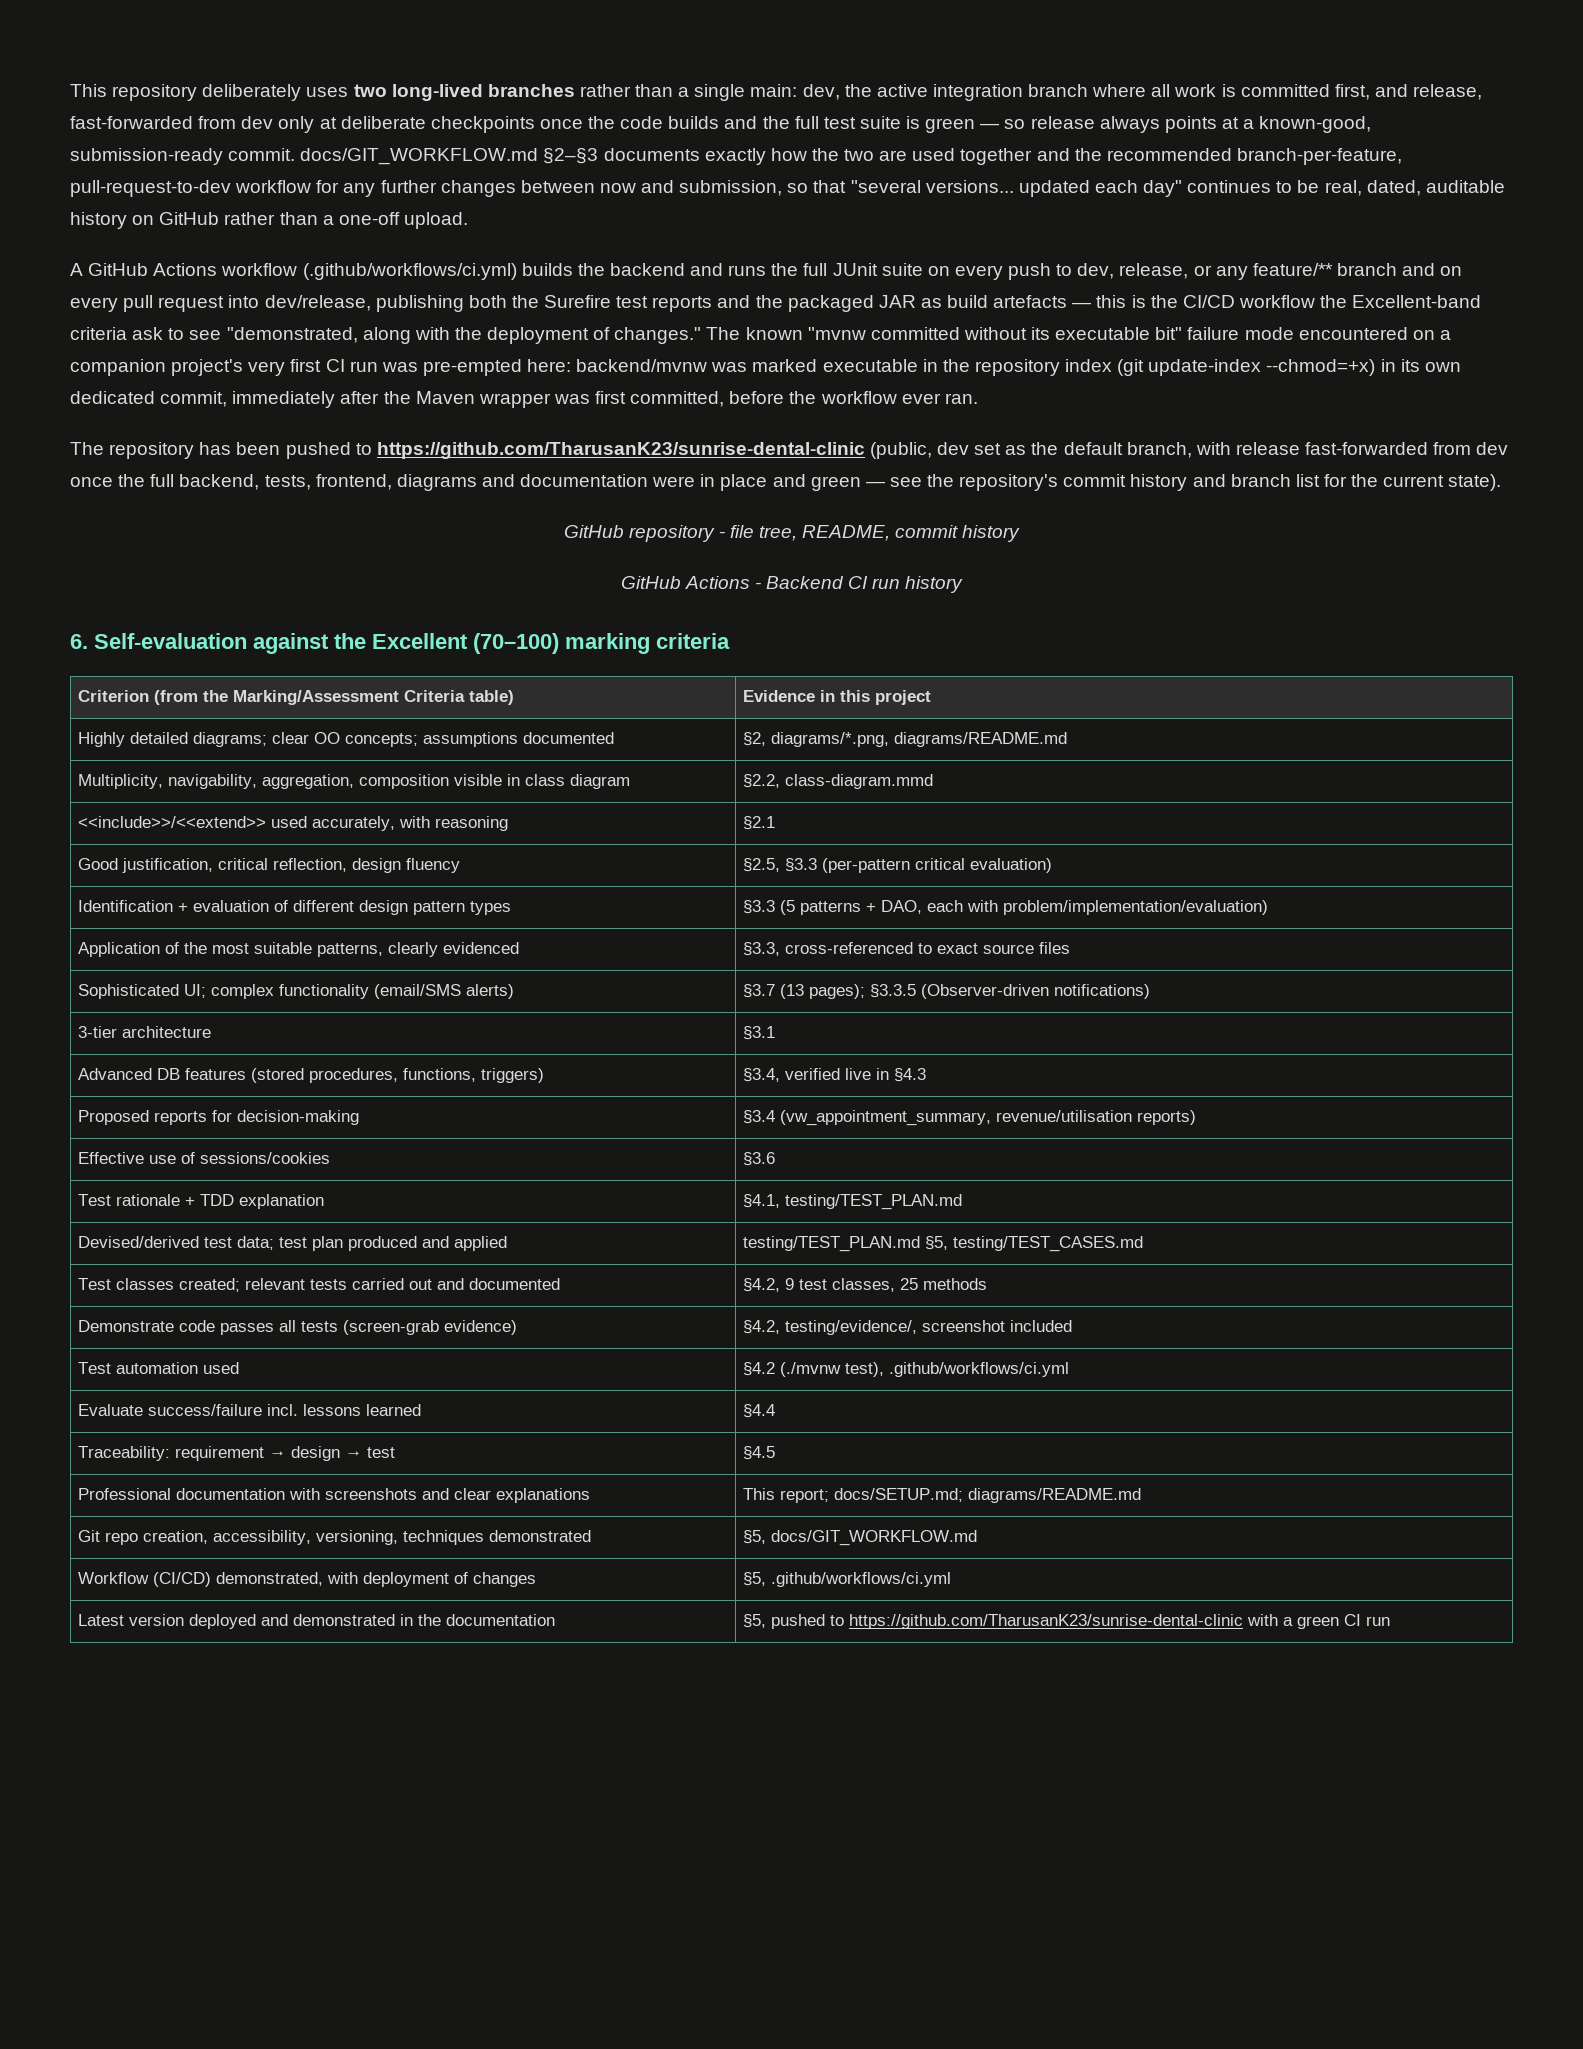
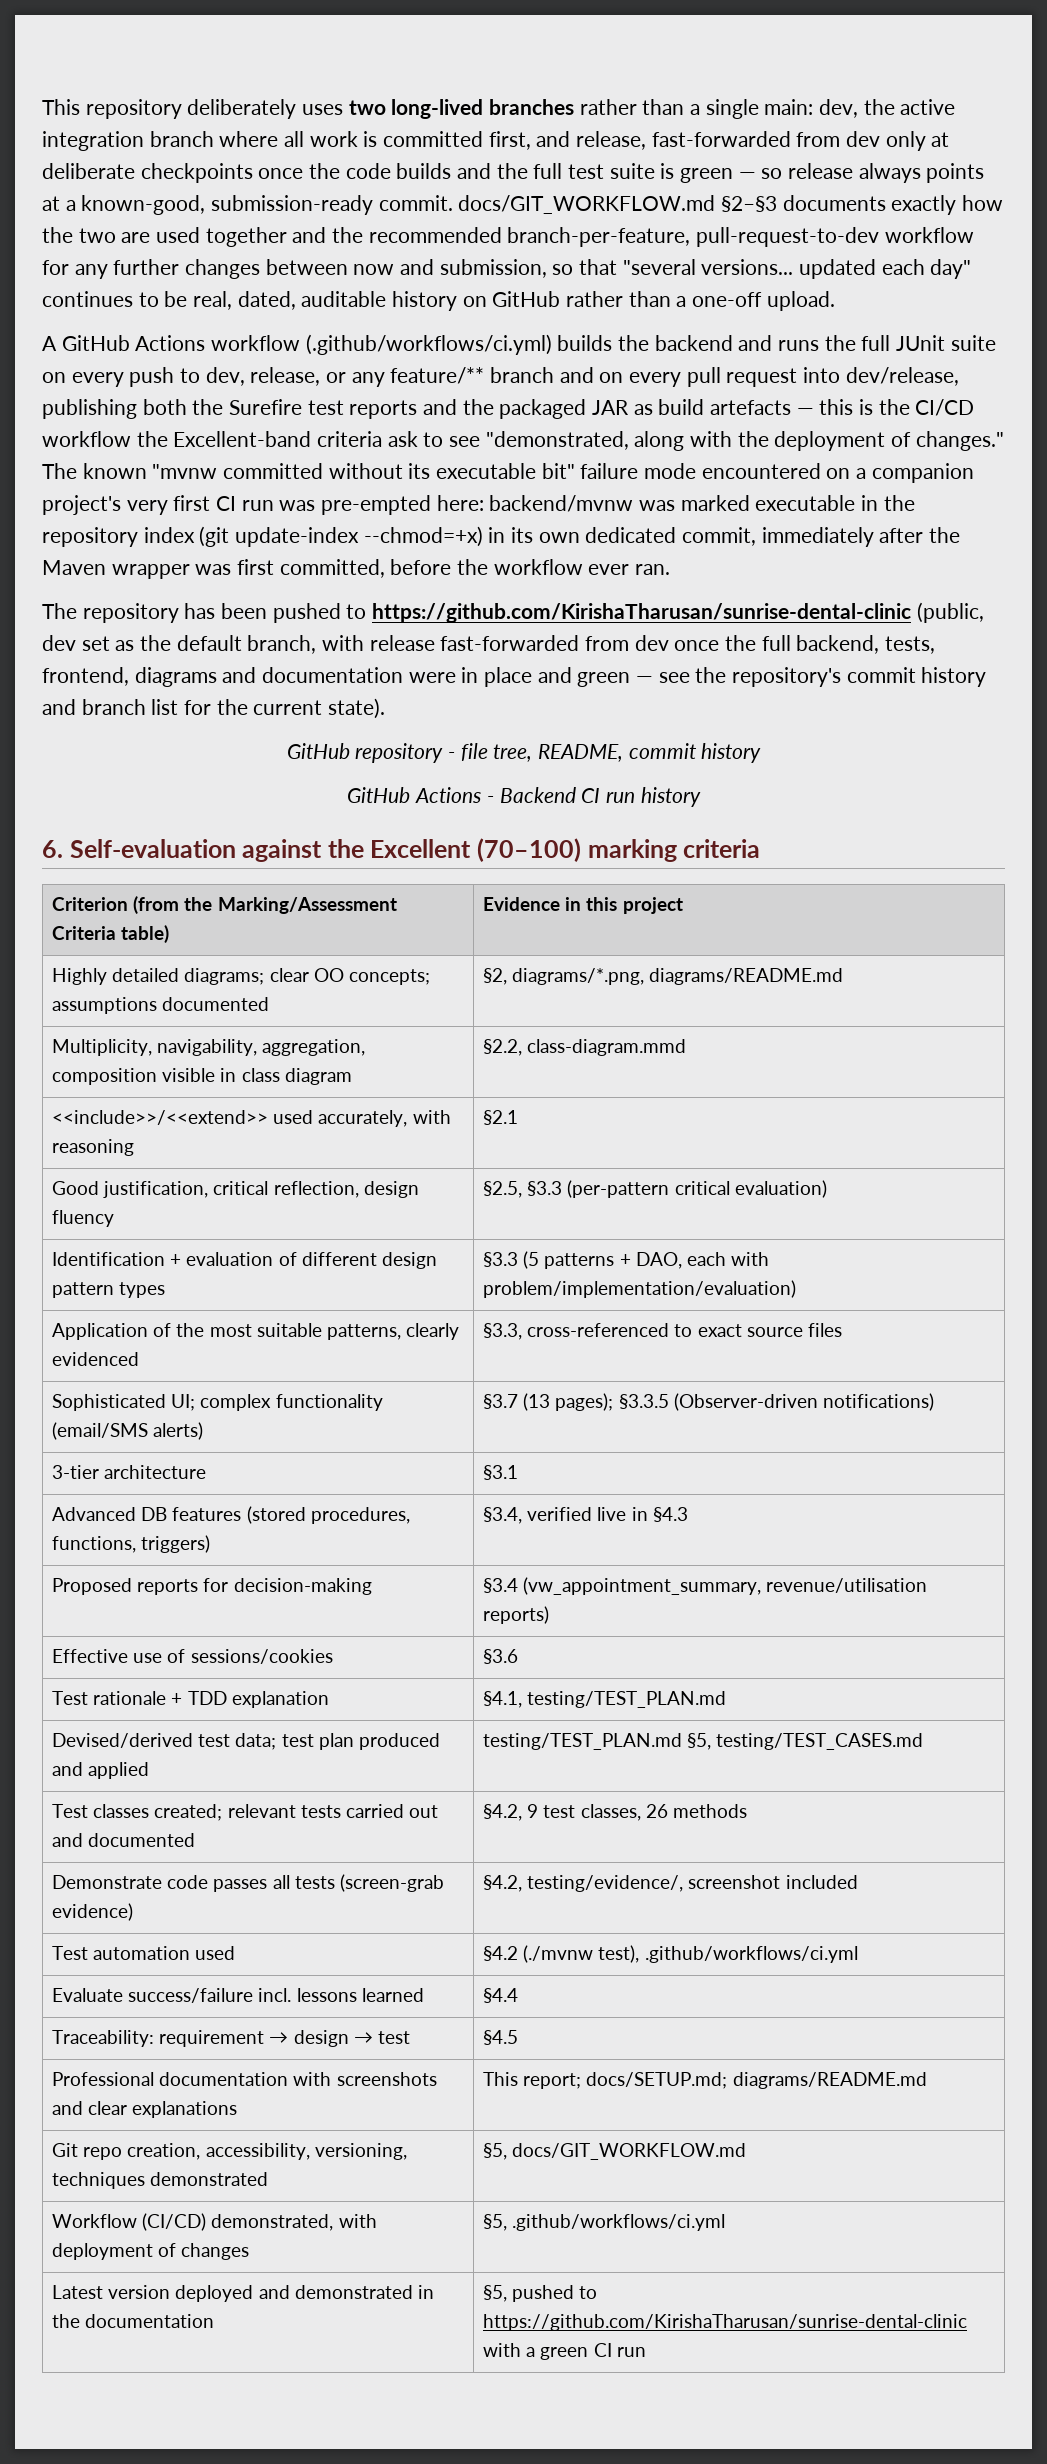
[376,442,865,459] https://github.com/TharusanK23/sunrise-dental-clinic -> [372,603,912,623] https://github.com/KirishaTharusan/sunrise-dental-clinic
[900,1278,919,1290] 25 -> [645,1804,668,1818] 26
[849,1614,1244,1629] https://github.com/TharusanK23/sunrise-dental-clinic -> [483,2314,968,2331] https://github.com/KirishaTharusan/sunrise-dental-clinic

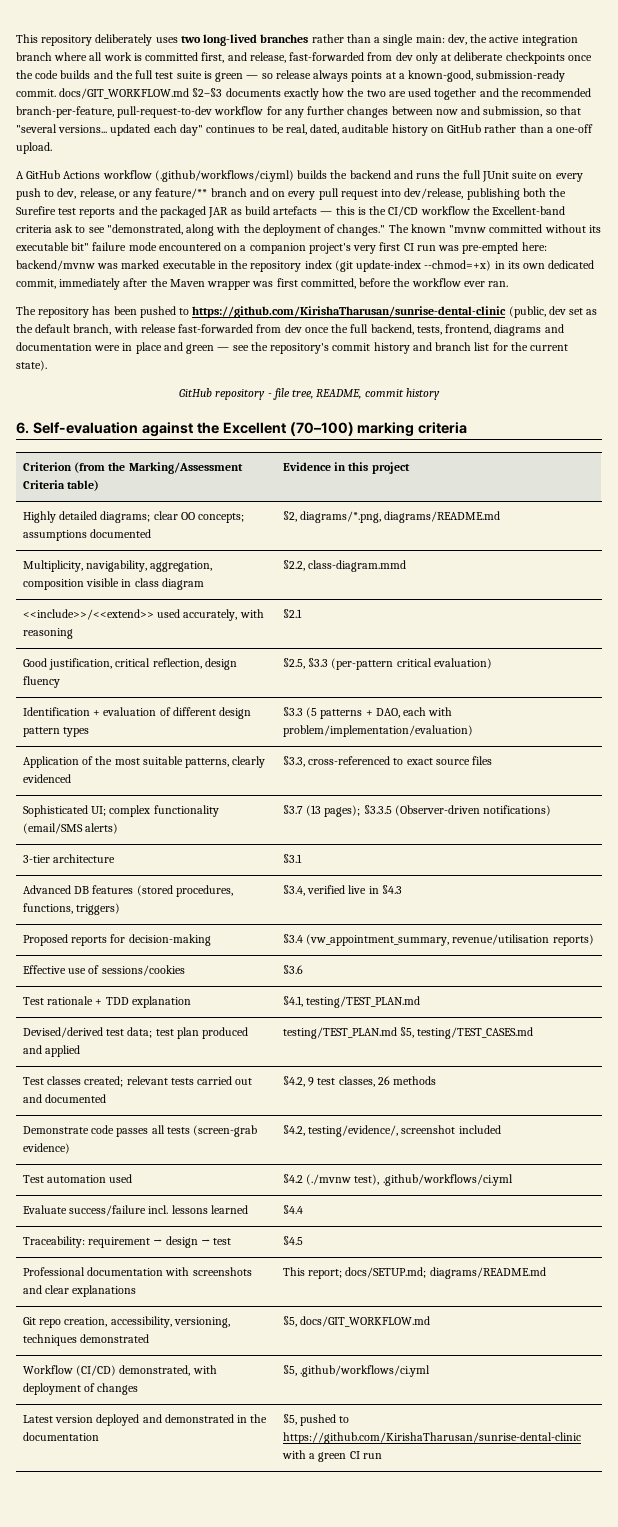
[347,787,701,807] // GitHub Actions - Backend CI run history -> (440, 394) none

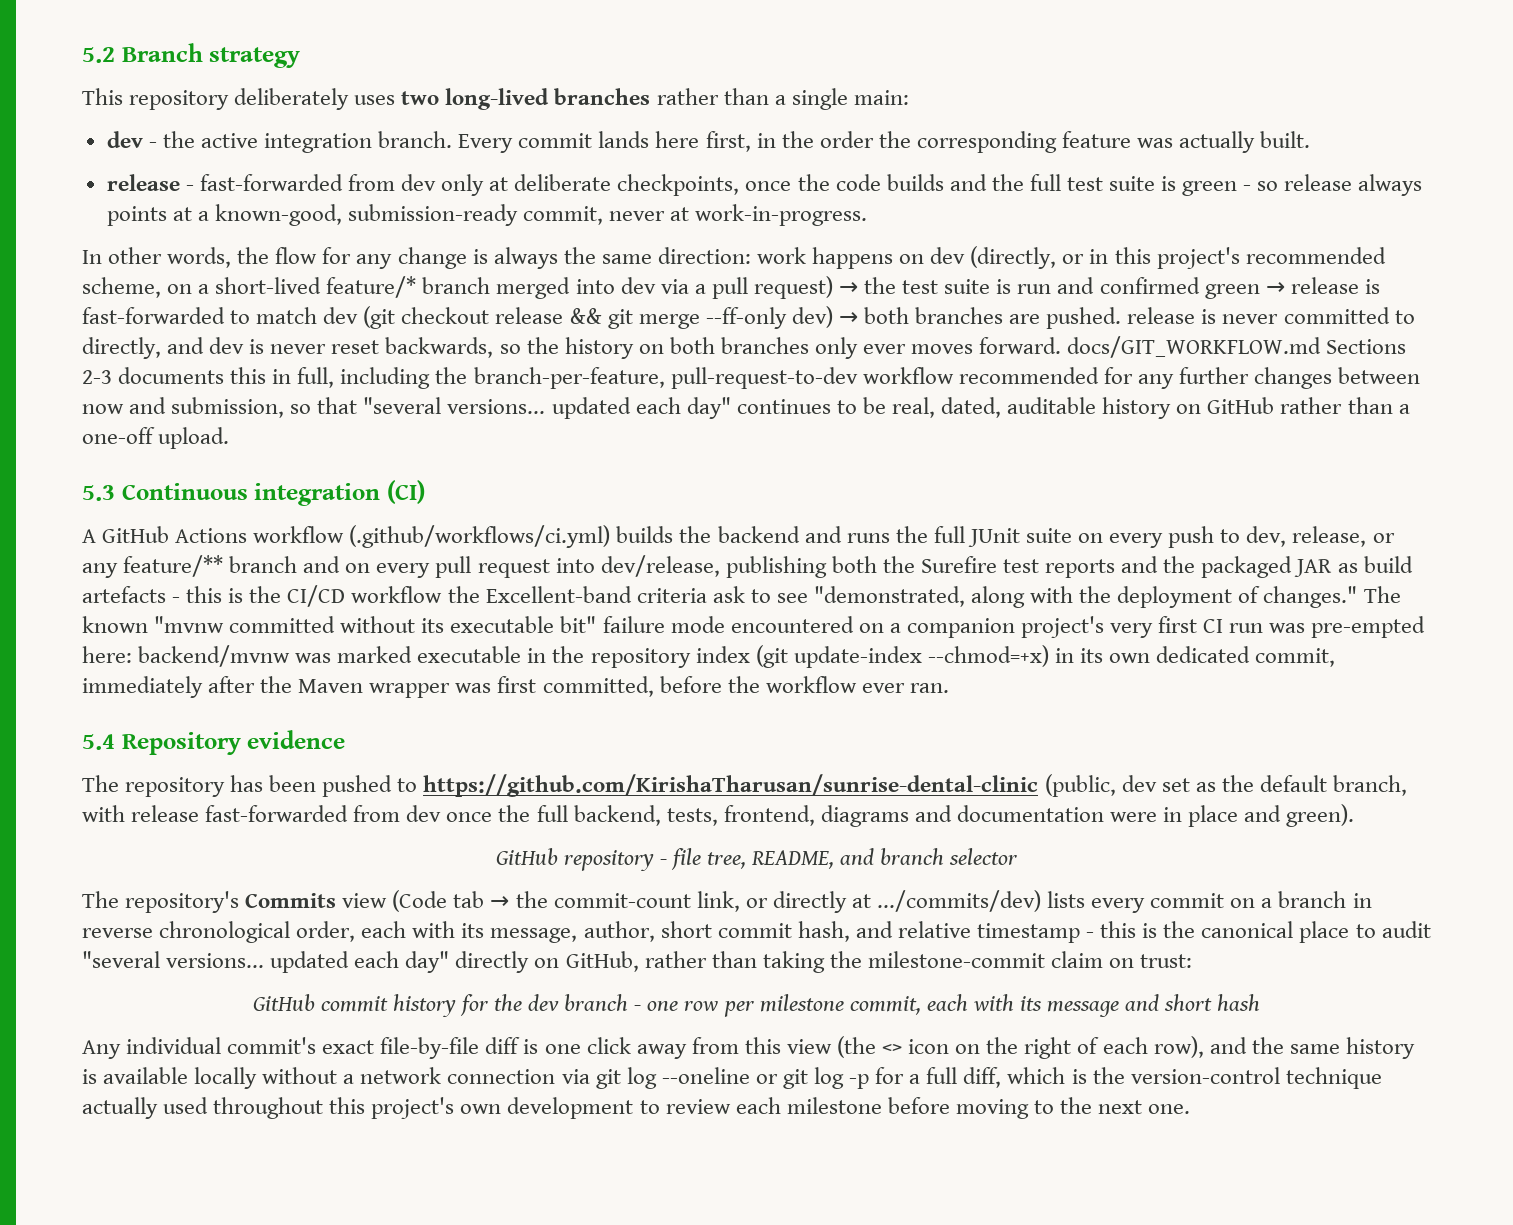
(16, 38) none -> [82,43,301,68] 5.2 Branch strategy //
[447,34,467,45] dev, -> [106,131,157,148] // dev -
[16,52,286,63] branch where all work is committed first, and release, -> [378,131,1311,153] [106,174,194,191] branch. Every commit lands here first, in the order the corresponding feature was actually built. // release -
[505,52,565,64] checkpoints -> [617,174,740,196] checkpoints,
[246,75,259,79] — -> [1243,185,1252,191] -
[16,88,592,100] commit. docs/GIT_WORKFLOW.md §2–§3 documents exactly how the two are used together and the recommended -> [523,204,868,226] [82,246,1386,269] [82,276,1380,299] [82,306,1415,329] [82,336,1407,359] [82,367,468,389] commit, never at work-in-progress. // In other words, the flow for any change is always the same direction: work happens on dev (directly, or in this project's recommended scheme, on a short-lived feature/* branch merged into dev via a pull request) → the test suite is run and confirmed green → release is fast-forwarded to match dev (git checkout release && git merge --ff-only dev) → both branches are pushed. release is never committed to directly, and dev is never reset backwards, so the history on both branches only ever moves forward. docs/GIT_WORKFLOW.md Sections 2-3 documents this in full, including the
(264, 110) none -> [958,367,1099,384] recommended
(52, 148) none -> [82,480,425,506] // 5.3 Continuous integration (CI)
[320,211,333,215] — -> [172,597,181,603] -
(509, 284) none -> [82,730,346,755] // 5.4 Repository evidence
[186,342,569,354] [16,360,47,371] green — see the repository's commit history and branch list for the current state). -> [1286,804,1355,827] green).
[364,388,440,400] [16,422,468,437] [23,462,243,474] [23,480,100,491] [283,462,410,474] [23,511,245,523] [23,529,152,541] [283,511,501,523] [23,560,213,572] [23,578,204,590] [283,560,407,572] [23,609,264,621] [23,628,74,639] [283,609,303,618] [23,658,237,670] [23,676,61,688] [283,658,492,670] [23,707,252,719] [23,727,90,737] [283,707,453,719] [283,725,474,737] [23,756,266,768] [23,774,72,783] [283,756,493,767] [23,805,219,817] [23,823,119,834] [283,805,552,817] [23,854,116,863] [283,854,303,863] [23,885,233,897] [23,903,121,915] [283,885,402,896] [23,934,211,946] [283,934,594,946] [23,965,185,976] [283,965,304,974] [23,996,191,1008] [283,996,421,1008] [23,1027,249,1039] [23,1045,81,1057] [283,1027,534,1039] [23,1076,253,1087] [23,1094,107,1103] [283,1076,437,1087] [23,1125,258,1137] [23,1143,71,1154] [283,1125,501,1137] [23,1174,133,1183] [283,1174,513,1186] [23,1205,248,1216] [283,1205,304,1214] [23,1236,232,1248] [283,1236,304,1245] [23,1267,252,1276] [23,1285,137,1297] [283,1267,546,1279] [23,1316,230,1328] [23,1334,150,1346] [283,1316,431,1327] [23,1365,217,1376] [23,1383,139,1395] [283,1365,431,1377] [23,1414,268,1426] [23,1432,100,1441] [283,1414,350,1426] [283,1432,582,1444] [282,1450,382,1462] commit history // 6. Self-evaluation against the Excellent (70–100) marking criteria // Criterion (from the Marking/Assessment Criteria table) | Evidence in this project // Highly detailed diagrams; clear OO concepts; assumptions documented | §2, diagrams/*.png, diagrams/README.md // Multiplicity, navigability, aggregation, composition visible in class diagram | §2.2, class-diagram.mmd // <<include>>/<<extend>> used accurately, with reasoning | §2.1 // Good justification, critical reflection, design fluency | §2.5, §3.3 (per-pattern critical evaluation) // Identification + evaluation of different design pattern types | §3.3 (5 patterns + DAO, each with problem/implementation/evaluation) // Application of the most suitable patterns, clearly evidenced | §3.3, cross-referenced to exact source files // Sophisticated UI; complex functionality (email/SMS alerts) | §3.7 (13 pages); §3.3.5 (Observer-driven notifications) // 3-tier architecture | §3.1 // Advanced DB features (stored procedures, functions, triggers) | §3.4, verified live in §4.3 // Proposed reports for decision-making | §3.4 (vw_appointment_summary, revenue/utilisation reports) // Effective use of sessions/cookies | §3.6 // Test rationale + TDD explanation | §4.1, testing/TEST_PLAN.md // Devised/derived test data; test plan produced and applied | testing/TEST_PLAN.md §5, testing/TEST_CASES.md // Test classes created; relevant tests carried out and documented | §4.2, 9 test classes, 26 methods // Demonstrate code passes all tests (screen-grab evidence) | §4.2, testing/evidence/, screenshot included // Test automation used | §4.2 (./mvnw test), .github/workflows/ci.yml // Evaluate success/failure incl. lessons learned | §4.4 // Traceability: requirement → design → test | §4.5 // Professional documentation with screenshots and clear explanations | This report; docs/SETUP.md; diagrams/README.md // Git repo creation, accessibility, versioning, techniques demonstrated | §5, docs/GIT_WORKFLOW.md // Workflow (CI/CD) demonstrated, with deployment of changes | §5, .github/workflows/ci.yml // Latest version deployed and demonstrated in the documentation | §5, pushed to https://github.com/KirishaTharusan/sunrise-dental-clinic with a green CI run -> [840,848,1019,865] [82,890,1372,913] [82,921,1431,943] [82,951,1193,973] [252,994,1261,1017] [82,1036,1415,1059] [82,1067,1382,1089] [82,1097,1191,1119] and branch selector // The repository's Commits view (Code tab → the commit-count link, or directly at .../commits/dev) lists every commit on a branch in reverse chronological order, each with its message, author, short commit hash, and relative timestamp - this is the canonical place to audit "several versions... updated each day" directly on GitHub, rather than taking the milestone-commit claim on trust: // GitHub commit history for the dev branch - one row per milestone commit, each with its message and short hash // Any individual commit's exact file-by-file diff is one click away from this view (the <> icon on the right of each row), and the same history is available locally without a network connection via git log --oneline or git log -p for a full diff, which is the version-control technique actually used throughout this project's own development to review each milestone before moving to the next one.

